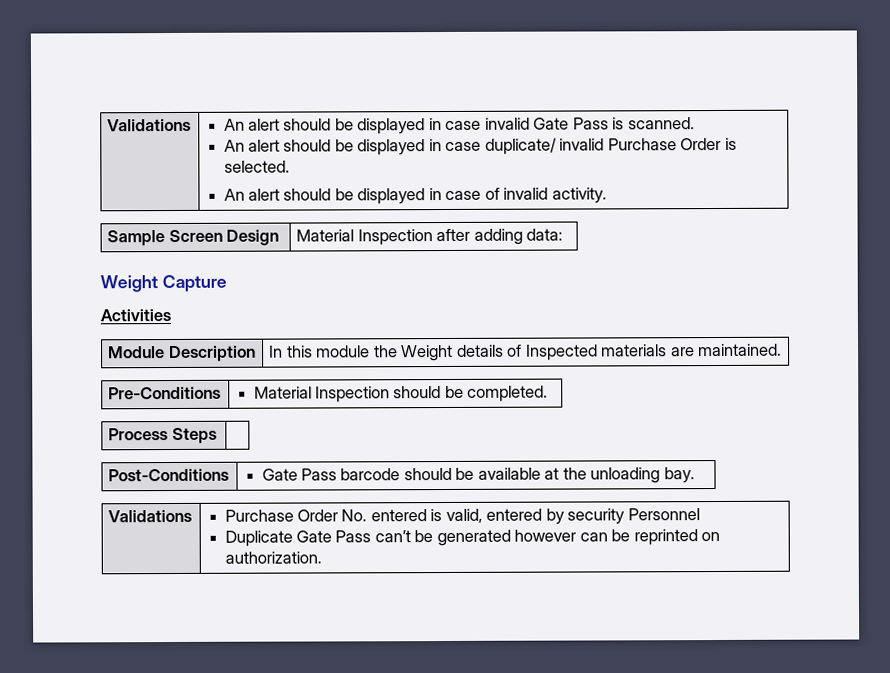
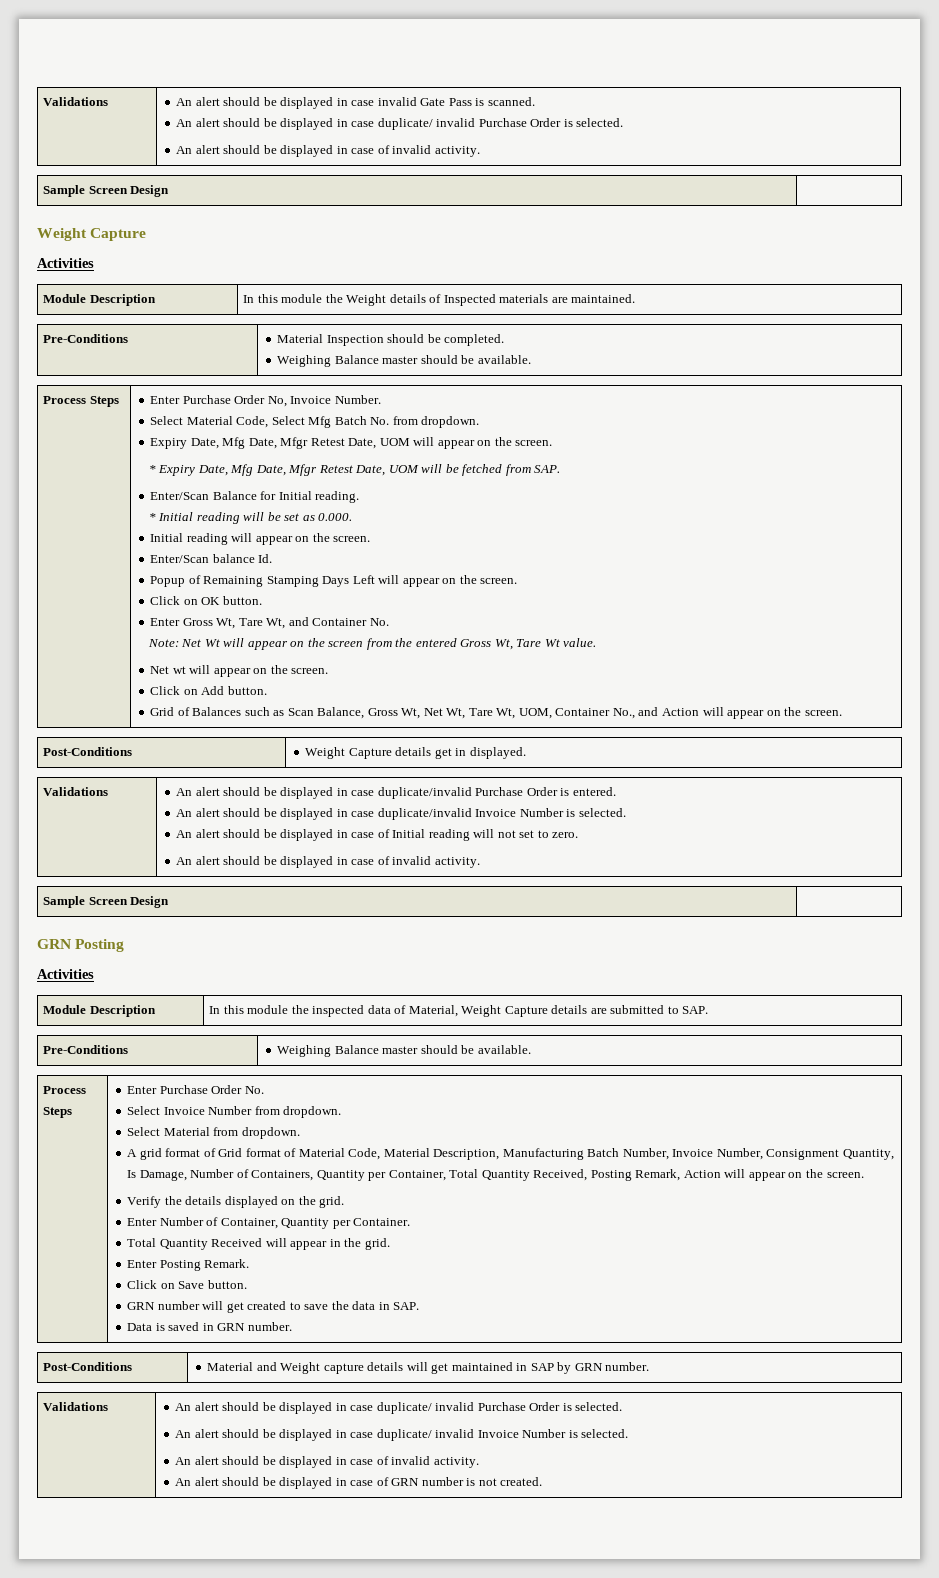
[296,228,564,246] Material Inspection after adding data: -> (170, 191) none
[108,427,217,445] [108,468,230,482] [261,467,695,484] [108,509,193,523] [224,508,700,525] [224,529,721,547] [224,551,322,564] // Process Steps | // Post-Conditions | Gate Pass barcode should be available at the unloading bay. // Validations | Purchase Order No. entered is valid, entered by security Personnel // Duplicate Gate Pass can’t be generated however can be reprinted on authorization. -> [277,355,531,367] [43,396,119,407] [150,395,381,407] [150,416,480,428] [150,437,553,449] [148,464,561,476] [150,491,360,503] [148,512,353,524] [150,533,371,545] [150,554,273,563] [150,575,518,587] [150,596,262,605] [150,617,389,629] [147,638,597,650] [150,665,329,677] [150,686,267,695] [150,707,842,719] [43,747,133,756] [305,747,526,759] [43,787,109,796] [176,787,616,799] [176,808,626,820] [176,829,579,841] [176,856,480,868] [43,896,170,908] [37,939,125,952] [37,969,94,979] [43,1005,156,1017] [209,1005,709,1017] [43,1045,129,1054] [277,1045,531,1057] [43,1086,87,1094] [43,1107,73,1118] [127,1085,264,1094] [127,1106,342,1118] [127,1127,300,1139] [127,1148,894,1160] [127,1169,864,1181] [127,1196,345,1208] [127,1217,411,1229] [127,1238,390,1250] [127,1259,250,1271] [127,1280,247,1289] [127,1301,420,1313] [127,1322,292,1331] [43,1362,133,1371] [207,1362,650,1374] [43,1402,109,1411] [175,1402,623,1414] [175,1429,629,1441] [175,1456,479,1468] [175,1477,543,1489] // Weighing Balance master should be available. // Process Steps | Enter Purchase Order No, Invoice Number. // Select Material Code, Select Mfg Batch No. from dropdown. // Expiry Date, Mfg Date, Mfgr Retest Date, UOM will appear on the screen. // * Expiry Date, Mfg Date, Mfgr Retest Date, UOM will be fetched from SAP. // Enter/Scan Balance for Initial reading. // * Initial reading will be set as 0.000. // Initial reading will appear on the screen. // Enter/Scan balance Id. // Popup of Remaining Stamping Days Left will appear on the screen. // Click on OK button. // Enter Gross Wt, Tare Wt, and Container No. // Note: Net Wt will appear on the screen from the entered Gross Wt, Tare Wt value. // Net wt will appear on the screen. // Click on Add button. // Grid of Balances such as Scan Balance, Gross Wt, Net Wt, Tare Wt, UOM, Container No., and Action will appear on the screen. // Post-Conditions | Weight Capture details get in displayed. // Validations | An alert should be displayed in case duplicate/invalid Purchase Order is entered. // An alert should be displayed in case duplicate/invalid Invoice Number is selected. // An alert should be displayed in case of Initial reading will not set to zero. // An alert should be displayed in case of invalid activity. // Sample Screen Design | // GRN Posting // Activities // Module Description | In this module the inspected data of Material, Weight Capture details are submitted to SAP. // Pre-Conditions | Weighing Balance master should be available. // Process Steps | Enter Purchase Order No. // Select Invoice Number from dropdown. // Select Material from dropdown. // A grid format of Grid format of Material Code, Material Description, Manufacturing Batch Number, Invoice Number, Consignment Quantity, Is Damage, Number of Containers, Quantity per Container, Total Quantity Received, Posting Remark, Action will appear on the screen. // Verify the details displayed on the grid. // Enter Number of Container, Quantity per Container. // Total Quantity Received will appear in the grid. // Enter Posting Remark. // Click on Save button. // GRN number will get created to save the data in SAP. // Data is saved in GRN number. // Post-Conditions | Material and Weight capture details will get maintained in SAP by GRN number. // Validations | An alert should be displayed in case duplicate/ invalid Purchase Order is selected. // An alert should be displayed in case duplicate/ invalid Invoice Number is selected. // An alert should be displayed in case of invalid activity. // An alert should be displayed in case of GRN number is not created.

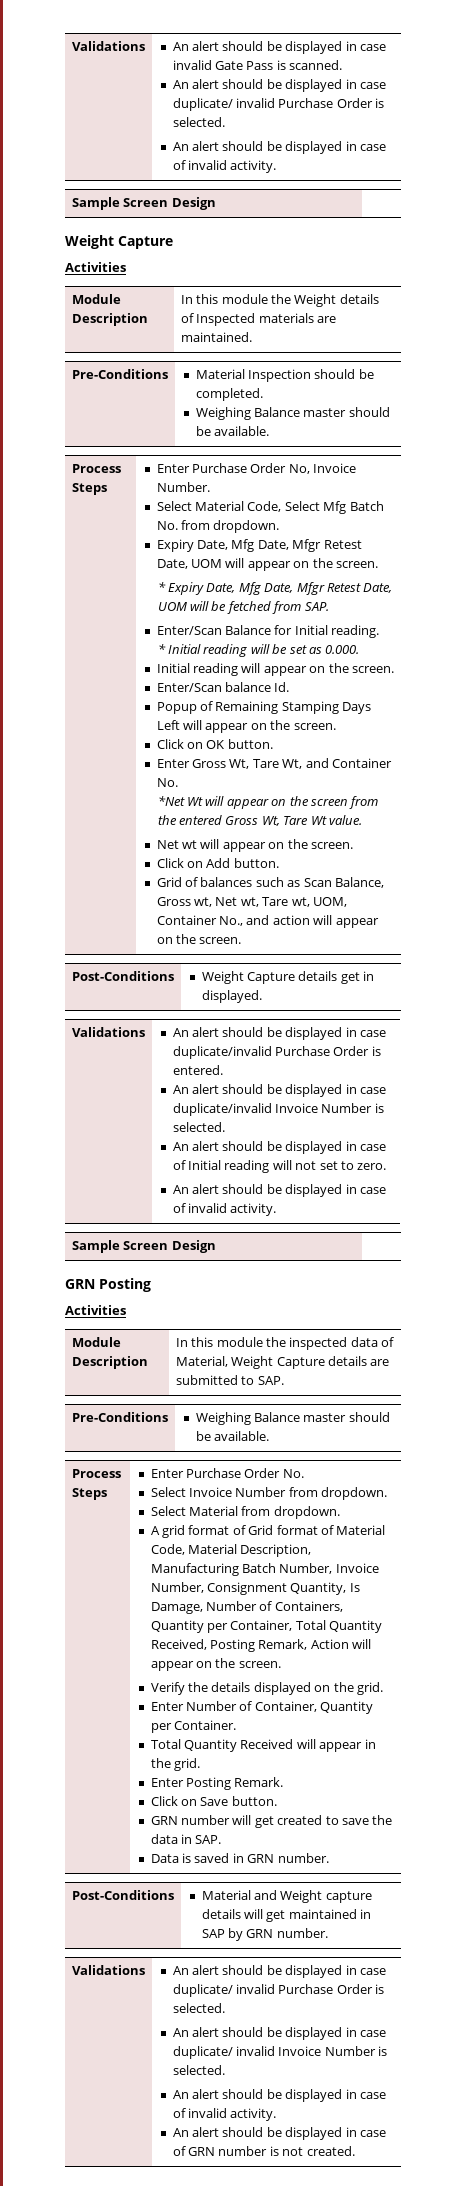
[147,639,202,647] Note: Net -> [157,796,185,806] *Net
[192,707,242,716] Balances -> [200,877,253,887] balances
[401,708,516,719] Wt, Net Wt, Tare Wt, -> [194,897,310,907] wt, Net wt, Tare wt,
[661,708,699,716] Action -> [272,915,310,925] action

